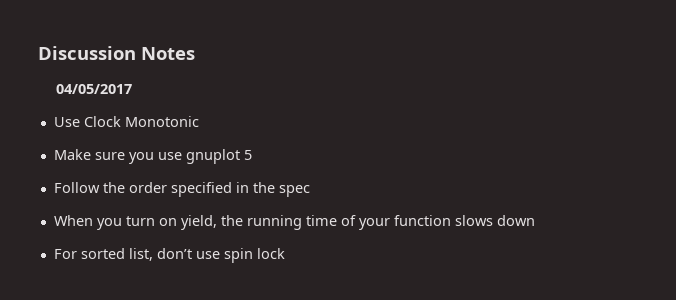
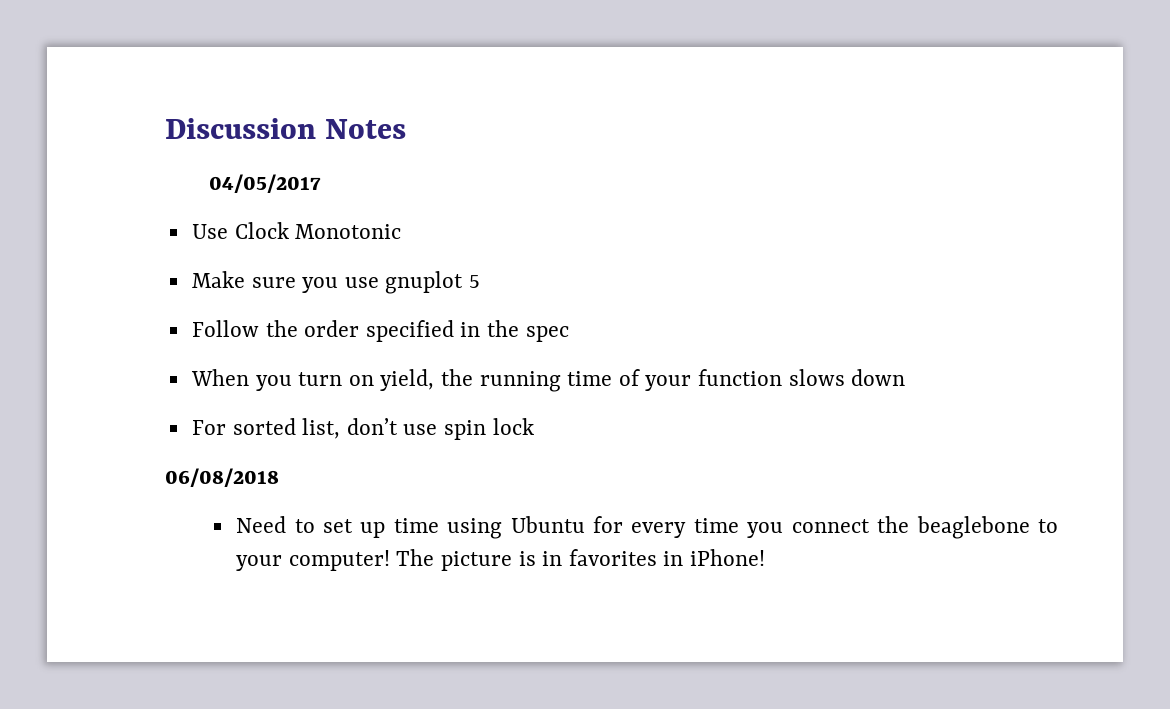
(285, 253) none -> [165,468,279,487] [236,516,1058,539] [236,549,766,571] // 06/08/2018 // Need to set up time using Ubuntu for every time you connect the beaglebone to your computer! The picture is in favorites in iPhone!

